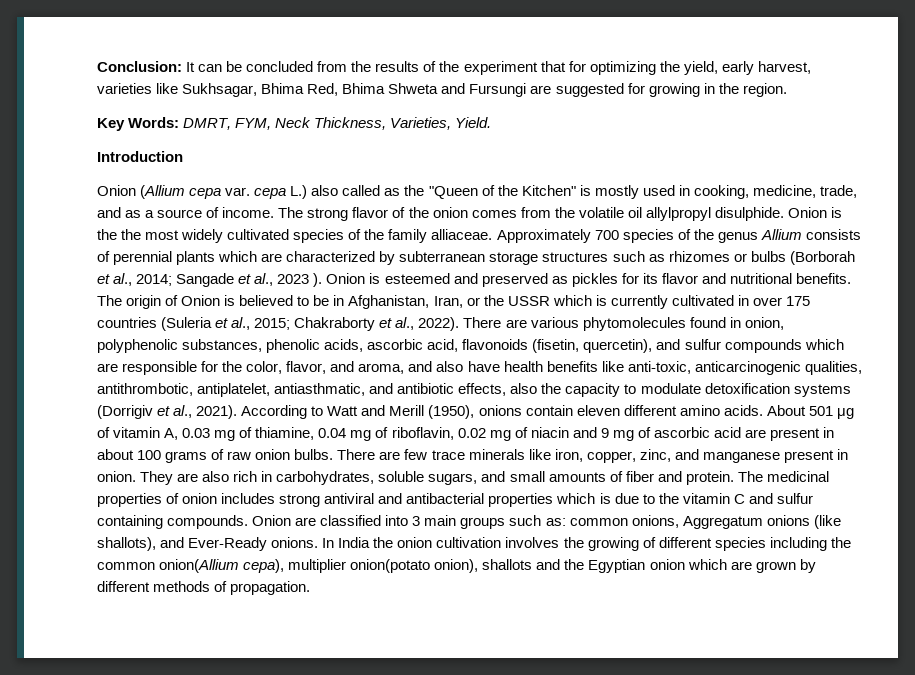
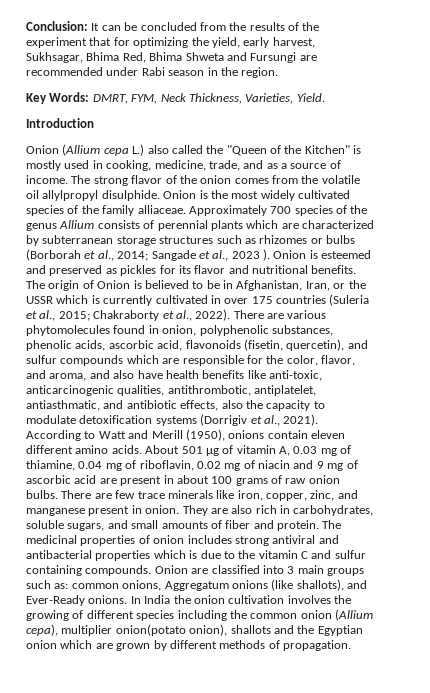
[97,83,179,94] varieties like -> (315, 42) none
[555,83,700,97] suggested for growing -> [26,67,205,76] recommended under Rabi season
[225,187,287,199] var. cepa -> (129, 152) none
[384,188,401,196] as -> (203, 149) none
[121,229,142,240] the -> (228, 194) none
[159,559,240,573] onion(Allium -> [300,609,373,621] onion (Allium

